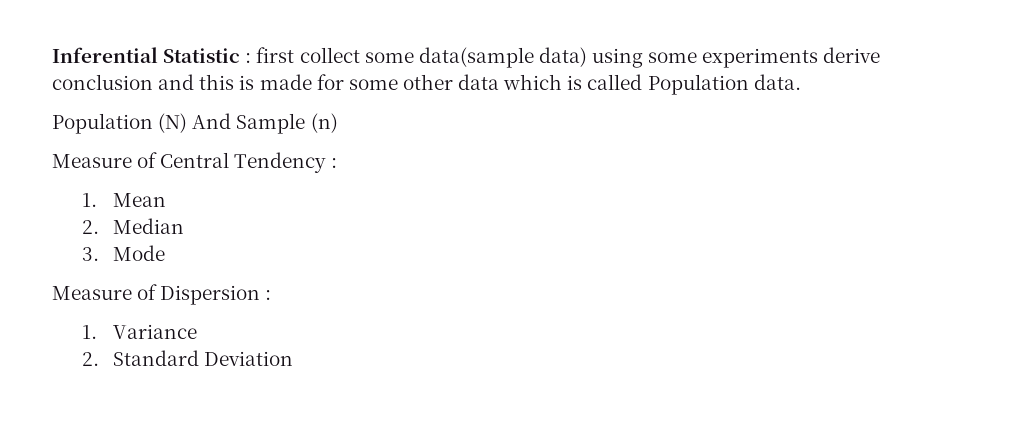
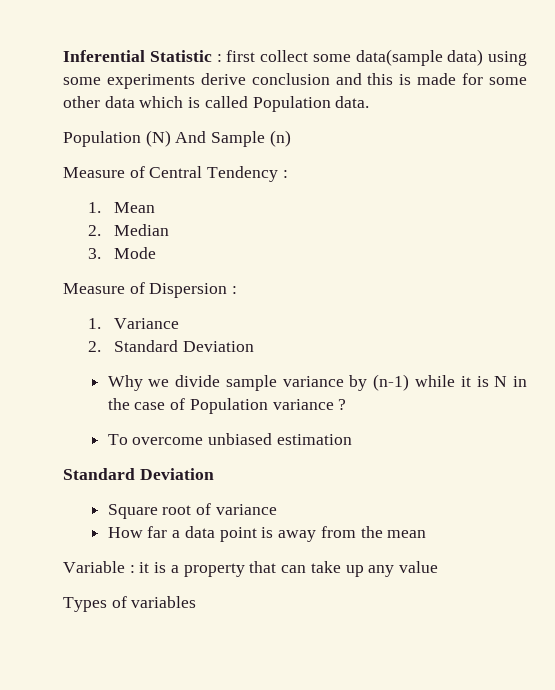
(293, 358) none -> [107,374,527,391] [107,398,347,414] [107,433,352,445] [63,468,214,480] [107,503,277,519] [107,526,427,542] [63,561,438,577] [63,596,197,612] // Why we divide sample variance by (n-1) while it is N in the case of Population variance ? // To overcome unbiased estimation // Standard Deviation // Square root of variance // How far a data point is away from the mean // Variable : it is a property that can take up any value // Types of variables

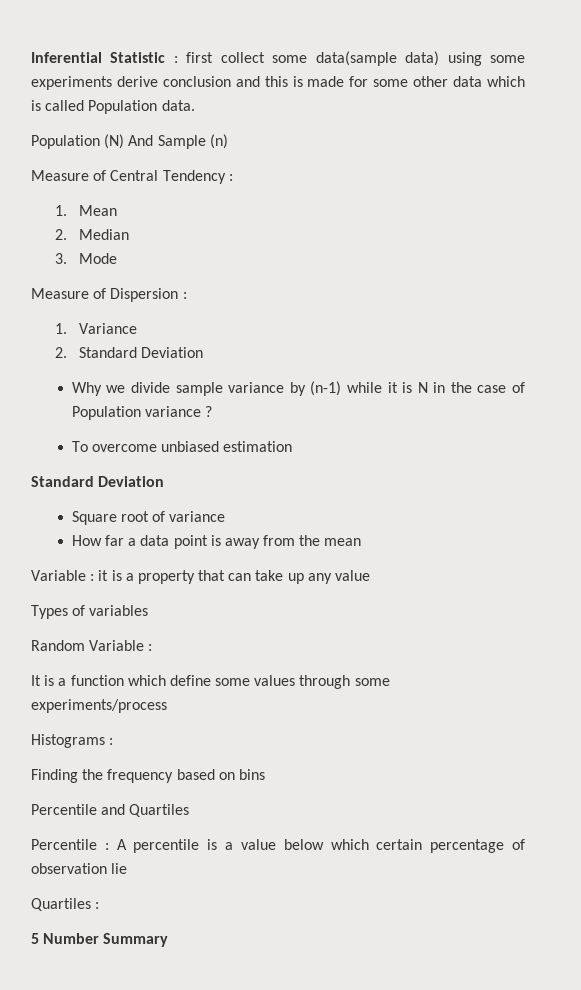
(197, 602) none -> [31,640,153,651] [31,675,390,689] [31,699,167,713] [31,734,114,748] [31,769,265,783] [31,804,190,817] [31,839,525,853] [31,863,128,874] [31,898,100,911] [31,933,169,947] // Random Variable : // It is a function which define some values through some experiments/process // Histograms : // Finding the frequency based on bins // Percentile and Quartiles // Percentile : A percentile is a value below which certain percentage of observation lie // Quartiles : // 5 Number Summary

